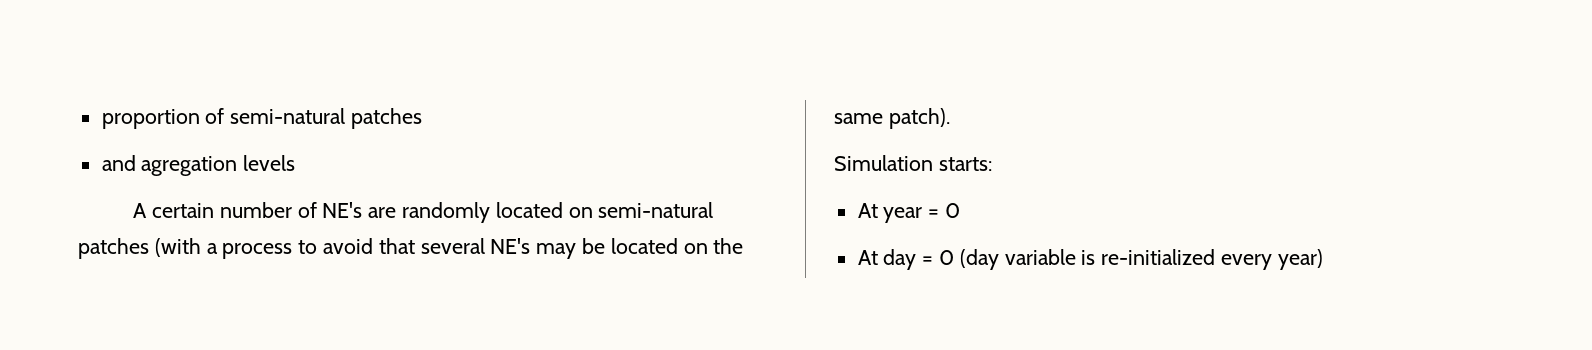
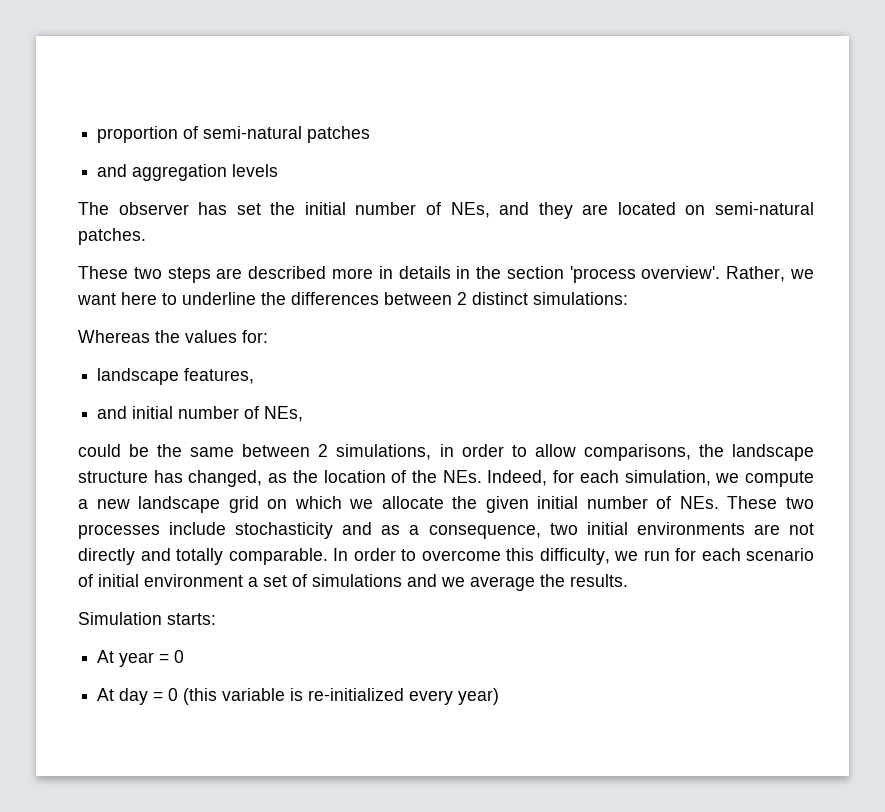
[141,156,238,176] agregation -> [132,164,228,181] aggregation
[133,202,714,223] [78,238,744,259] [834,108,950,129] A certain number of NE's are randomly located on semi-natural patches (with a process to avoid that several NE's may be located on the same patch). -> [78,202,814,219] [78,228,146,245] [78,266,815,283] [77,292,628,305] [78,330,268,343] [97,368,255,385] [97,406,304,422] [78,444,815,461] [78,470,814,487] [78,496,814,513] [78,522,814,539] [78,548,814,565] [78,574,628,591] The observer has set the initial number of NEs, and they are located on semi-natural patches. // These two steps are described more in details in the section 'process overview'. Rather, we want here to underline the differences between 2 distinct simulations: // Whereas the values for: // landscape features, // and initial number of NEs, // could be the same between 2 simulations, in order to allow comparisons, the landscape structure has changed, as the location of the NEs. Indeed, for each simulation, we compute a new landscape grid on which we allocate the given initial number of NEs. These two processes include stochasticity and as a consequence, two initial environments are not directly and totally comparable. In order to overcome this difficulty, we run for each scenario of initial environment a set of simulations and we average the results.
[959,249,999,270] (day -> [183,688,218,705] (this

